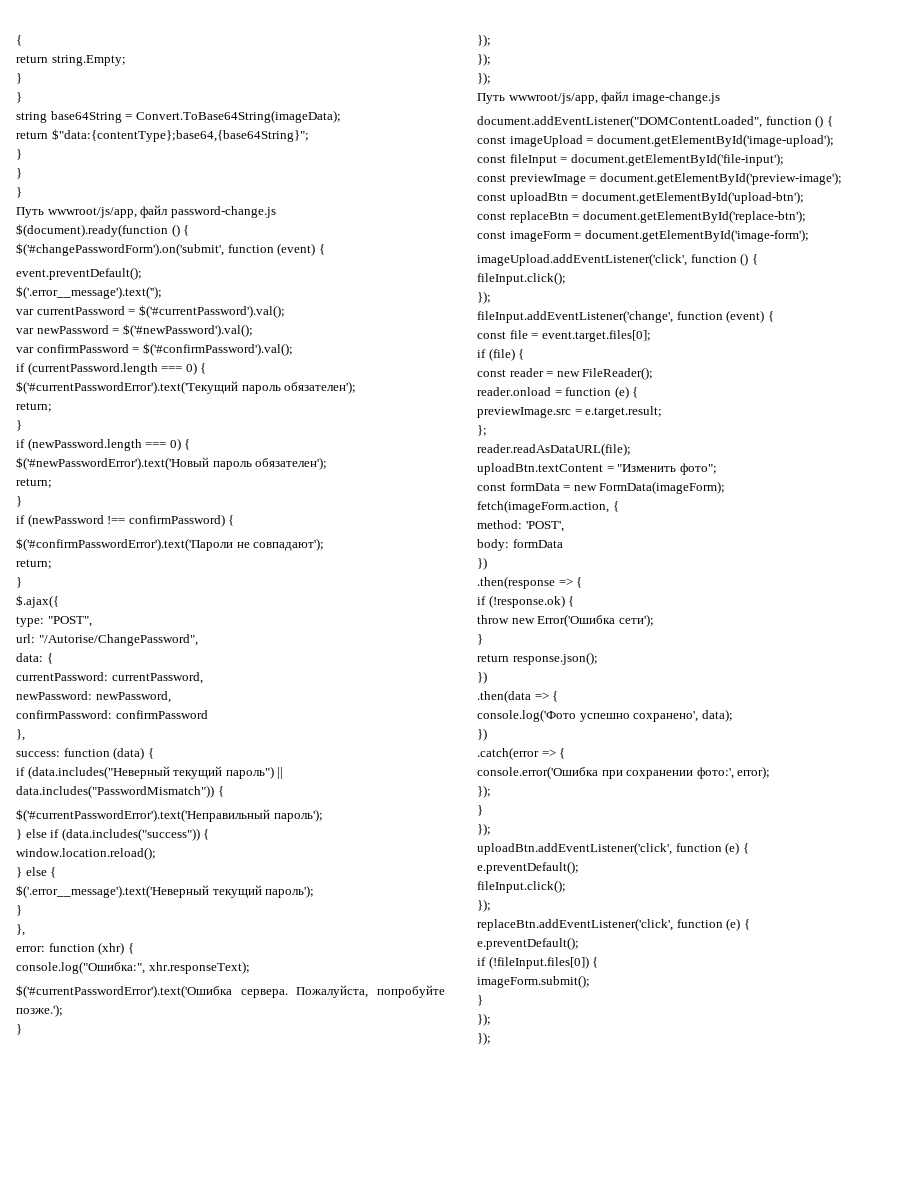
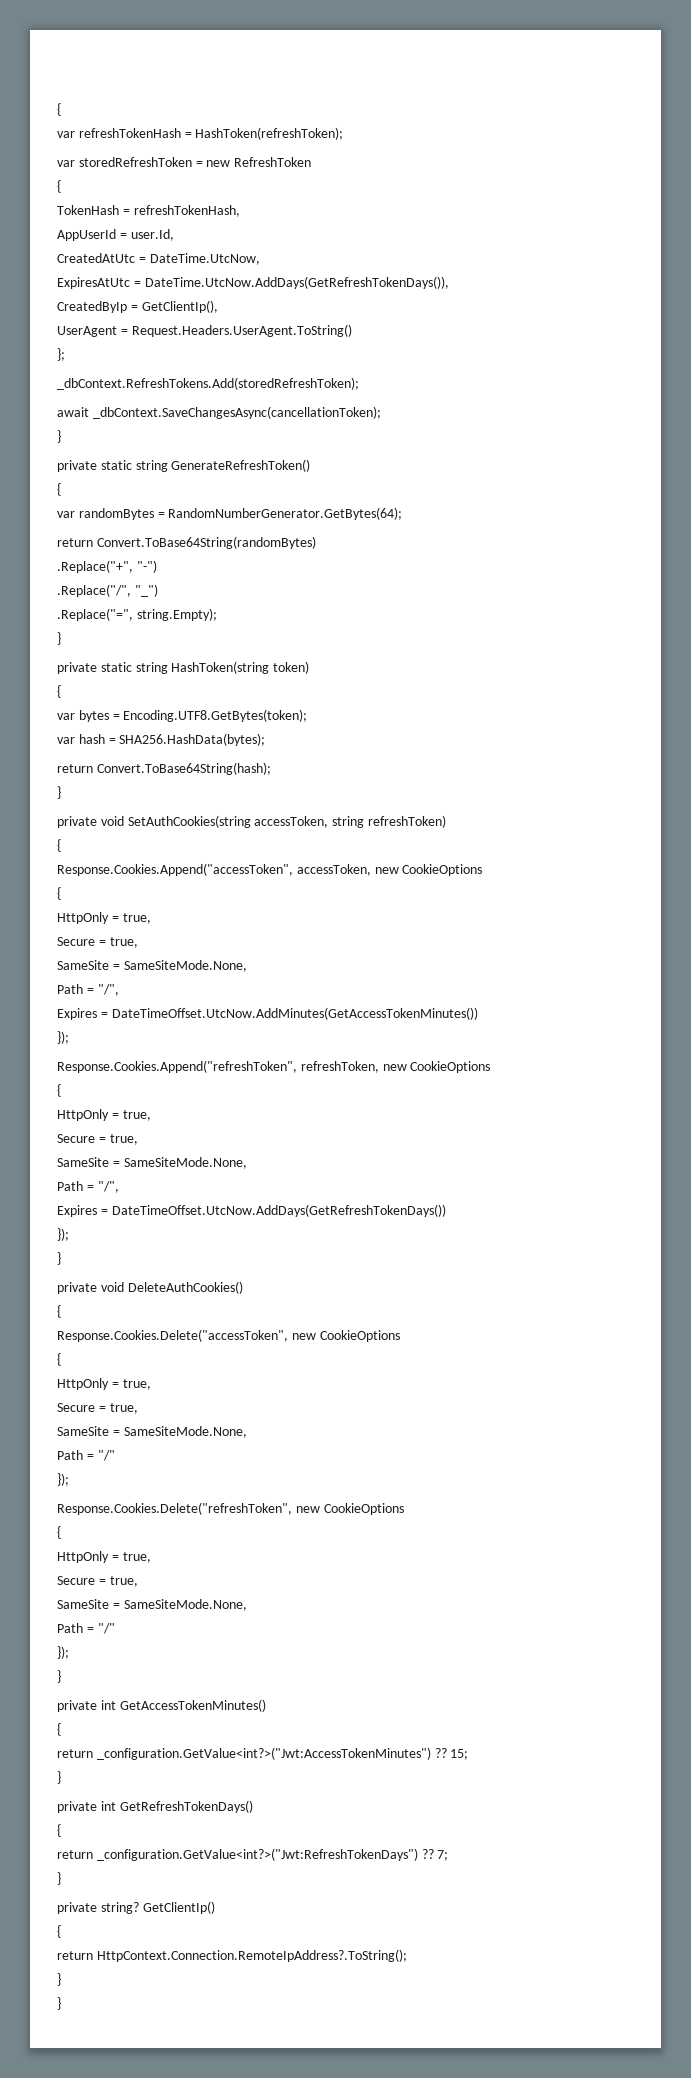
[16,35,22,46] [16,55,126,66] [16,73,22,84] [16,92,22,103] [16,110,341,123] [16,129,309,142] [16,149,22,160] [16,168,22,179] [16,187,22,198] [16,205,276,218] [16,224,190,237] [16,243,325,256] [16,267,142,280] [16,286,162,299] [16,305,285,318] [16,324,253,337] [16,343,293,356] [16,362,207,375] [16,381,357,394] [16,402,52,412] [16,420,22,431] [16,438,191,451] [16,457,328,470] [16,478,52,488] [16,496,22,507] [16,514,235,527] [16,538,325,551] [16,559,52,569] [16,577,22,588] [16,595,59,608] [16,616,92,627] [16,634,198,646] [16,653,53,664] [16,672,203,684] [16,691,171,703] [16,710,208,719] [16,729,25,741] [16,747,154,760] [16,766,284,779] [16,785,224,798] [16,809,323,822] [16,828,210,841] [16,847,156,860] [16,867,57,878] [16,885,315,898] [16,905,22,916] [16,924,25,936] [16,942,134,955] [16,961,250,974] [16,985,445,998] [16,1004,63,1017] [16,1024,22,1035] [477,34,491,47] [477,53,491,66] [477,72,491,85] [477,91,720,104] [477,115,833,128] [477,134,834,147] [477,153,784,166] [477,172,842,185] [477,191,804,204] [477,210,806,223] [477,229,809,242] [477,253,758,266] [477,272,566,285] [477,291,491,304] [477,310,774,323] [477,330,651,342] [477,348,525,361] [477,367,654,380] [477,386,639,399] [477,406,663,418] [477,425,487,436] [477,443,631,456] [477,463,717,475] [477,481,726,494] [477,500,619,513] [477,520,564,532] [477,539,563,551] [477,557,487,570] [477,576,583,589] [477,595,575,608] [477,614,654,627] [477,634,483,645] [477,652,598,665] [477,671,487,684] [477,690,559,703] [477,709,733,722] [477,728,487,741] [477,747,566,760] [477,766,771,779] [477,785,491,798] [477,805,483,816] [477,823,491,836] [477,842,749,855] [477,861,579,874] [477,880,566,893] [477,899,491,912] [477,918,750,931] [477,937,579,950] [477,956,599,969] [477,975,590,988] [477,995,483,1006] [477,1013,491,1026] [477,1032,491,1045] { // return string.Empty; // } // } // string base64String = Convert.ToBase64String(imageData); // return $"data:{contentType};base64,{base64String}"; // } // } // } // Путь wwwroot/js/app, файл password-change.js // $(document).ready(function () { // $('#changePasswordForm').on('submit', function (event) { // event.preventDefault(); // $('.error__message').text(''); // var currentPassword = $('#currentPassword').val(); // var newPassword = $('#newPassword').val(); // var confirmPassword = $('#confirmPassword').val(); // if (currentPassword.length === 0) { // $('#currentPasswordError').text('Текущий пароль обязателен'); // return; // } // if (newPassword.length === 0) { // $('#newPasswordError').text('Новый пароль обязателен'); // return; // } // if (newPassword !== confirmPassword) { // $('#confirmPasswordError').text('Пароли не совпадают'); // return; // } // $.ajax({ // type: "POST", // url: "/Autorise/ChangePassword", // data: { // currentPassword: currentPassword, // newPassword: newPassword, // confirmPassword: confirmPassword // }, // success: function (data) { // if (data.includes("Неверный текущий пароль") || data.includes("PasswordMismatch")) { // $('#currentPasswordError').text('Неправильный пароль'); // } else if (data.includes("success")) { // window.location.reload(); // } else { // $('.error__message').text('Неверный текущий пароль'); // } // }, // error: function (xhr) { // console.log("Ошибка:", xhr.responseText); // $('#currentPasswordError').text('Ошибка сервера. Пожалуйста, попробуйте позже.'); // } // }); // }); // }); // Путь wwwroot/js/app, файл image-change.js // document.addEventListener("DOMContentLoaded", function () { // const imageUpload = document.getElementById('image-upload'); // const fileInput = document.getElementById('file-input'); // const previewImage = document.getElementById('preview-image'); // const uploadBtn = document.getElementById('upload-btn'); // const replaceBtn = document.getElementById('replace-btn'); // const imageForm = document.getElementById('image-form'); // imageUpload.addEventListener('click', function () { // fileInput.click(); // }); // fileInput.addEventListener('change', function (event) { // const file = event.target.files[0]; // if (file) { // const reader = new FileReader(); // reader.onload = function (e) { // previewImage.src = e.target.result; // }; // reader.readAsDataURL(file); // uploadBtn.textContent = "Изменить фото"; // const formData = new FormData(imageForm); // fetch(imageForm.action, { // method: 'POST', // body: formData // }) // .then(response => { // if (!response.ok) { // throw new Error('Ошибка сети'); // } // return response.json(); // }) // .then(data => { // console.log('Фото успешно сохранено', data); // }) // .catch(error => { // console.error('Ошибка при сохранении фото:', error); // }); // } // }); // uploadBtn.addEventListener('click', function (e) { // e.preventDefault(); // fileInput.click(); // }); // replaceBtn.addEventListener('click', function (e) { // e.preventDefault(); // if (!fileInput.files[0]) { // imageForm.submit(); // } // }); // }); -> [57,103,61,116] [57,127,344,140] [57,157,312,167] [57,180,61,193] [57,205,240,217] [57,229,174,241] [57,253,260,265] [57,276,449,289] [57,300,218,313] [57,324,352,337] [57,348,65,361] [57,377,359,390] [57,406,381,419] [57,430,61,443] [57,459,311,472] [57,483,61,496] [57,507,403,520] [57,536,316,549] [57,560,157,573] [57,584,158,597] [57,608,217,621] [57,632,61,645] [57,661,310,674] [57,685,61,698] [57,709,308,722] [57,733,266,746] [57,762,271,775] [57,786,61,799] [57,815,446,828] [57,839,61,852] [57,863,483,876] [57,887,61,900] [57,912,151,924] [57,937,138,948] [57,960,247,972] [57,984,119,996] [57,1007,478,1020] [57,1031,69,1044] [57,1060,491,1073] [57,1084,61,1097] [57,1109,151,1121] [57,1134,138,1145] [57,1157,247,1169] [57,1181,119,1193] [57,1204,446,1217] [57,1228,69,1241] [57,1252,61,1265] [57,1281,243,1294] [57,1305,61,1318] [57,1329,400,1342] [57,1353,61,1366] [57,1378,151,1390] [57,1403,138,1414] [57,1426,247,1438] [57,1450,115,1461] [57,1473,69,1486] [57,1502,404,1515] [57,1526,61,1539] [57,1551,151,1563] [57,1576,138,1587] [57,1599,247,1611] [57,1623,115,1634] [57,1646,69,1659] [57,1670,61,1683] [57,1699,266,1712] [57,1723,61,1736] [57,1747,469,1760] [57,1771,61,1784] [57,1800,253,1813] [57,1824,61,1837] [57,1848,449,1861] [57,1872,61,1885] [57,1901,215,1914] [57,1925,61,1938] [57,1949,407,1962] [57,1973,61,1986] [57,1997,61,2010] { // var refreshTokenHash = HashToken(refreshToken); // var storedRefreshToken = new RefreshToken // { // TokenHash = refreshTokenHash, // AppUserId = user.Id, // CreatedAtUtc = DateTime.UtcNow, // ExpiresAtUtc = DateTime.UtcNow.AddDays(GetRefreshTokenDays()), // CreatedByIp = GetClientIp(), // UserAgent = Request.Headers.UserAgent.ToString() // }; // _dbContext.RefreshTokens.Add(storedRefreshToken); // await _dbContext.SaveChangesAsync(cancellationToken); // } // private static string GenerateRefreshToken() // { // var randomBytes = RandomNumberGenerator.GetBytes(64); // return Convert.ToBase64String(randomBytes) // .Replace("+", "-") // .Replace("/", "_") // .Replace("=", string.Empty); // } // private static string HashToken(string token) // { // var bytes = Encoding.UTF8.GetBytes(token); // var hash = SHA256.HashData(bytes); // return Convert.ToBase64String(hash); // } // private void SetAuthCookies(string accessToken, string refreshToken) // { // Response.Cookies.Append("accessToken", accessToken, new CookieOptions // { // HttpOnly = true, // Secure = true, // SameSite = SameSiteMode.None, // Path = "/", // Expires = DateTimeOffset.UtcNow.AddMinutes(GetAccessTokenMinutes()) // }); // Response.Cookies.Append("refreshToken", refreshToken, new CookieOptions // { // HttpOnly = true, // Secure = true, // SameSite = SameSiteMode.None, // Path = "/", // Expires = DateTimeOffset.UtcNow.AddDays(GetRefreshTokenDays()) // }); // } // private void DeleteAuthCookies() // { // Response.Cookies.Delete("accessToken", new CookieOptions // { // HttpOnly = true, // Secure = true, // SameSite = SameSiteMode.None, // Path = "/" // }); // Response.Cookies.Delete("refreshToken", new CookieOptions // { // HttpOnly = true, // Secure = true, // SameSite = SameSiteMode.None, // Path = "/" // }); // } // private int GetAccessTokenMinutes() // { // return _configuration.GetValue<int?>("Jwt:AccessTokenMinutes") ?? 15; // } // private int GetRefreshTokenDays() // { // return _configuration.GetValue<int?>("Jwt:RefreshTokenDays") ?? 7; // } // private string? GetClientIp() // { // return HttpContext.Connection.RemoteIpAddress?.ToString(); // } // }

